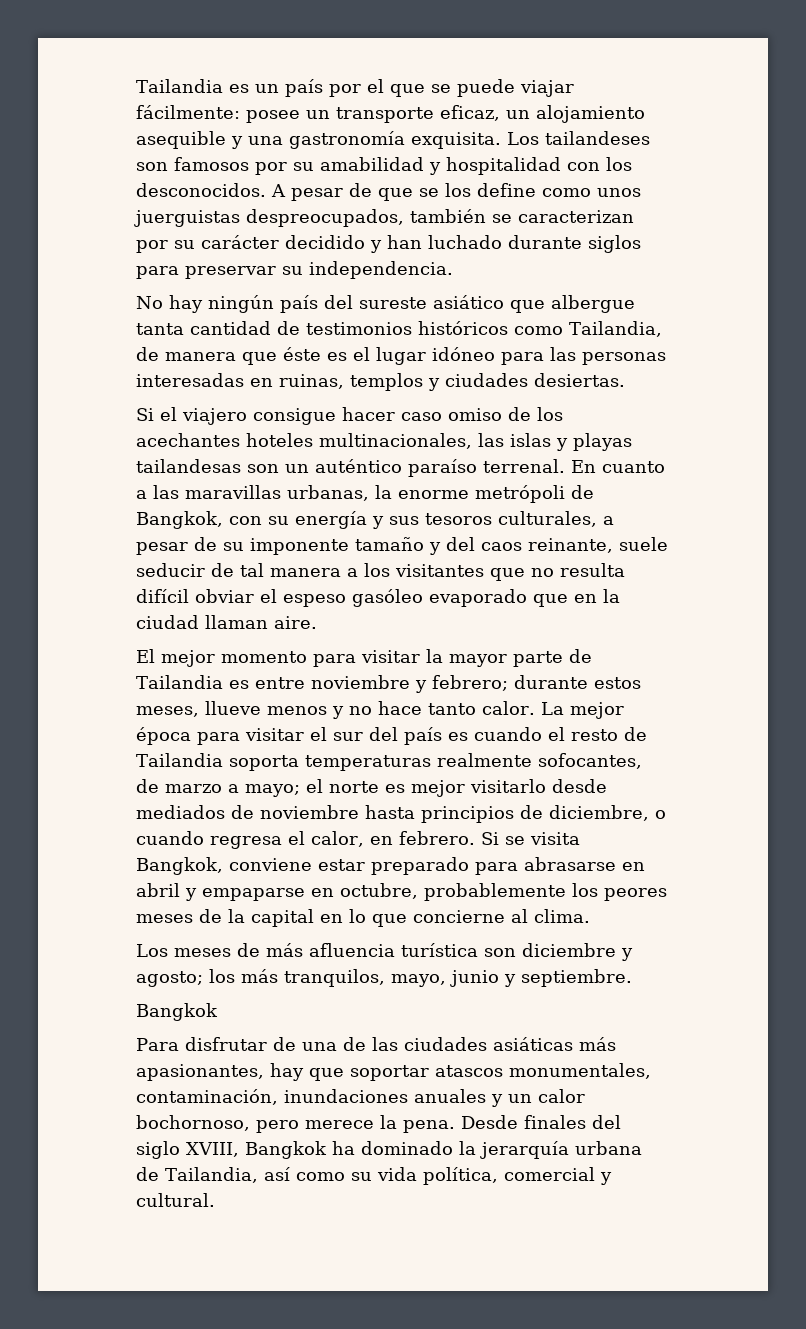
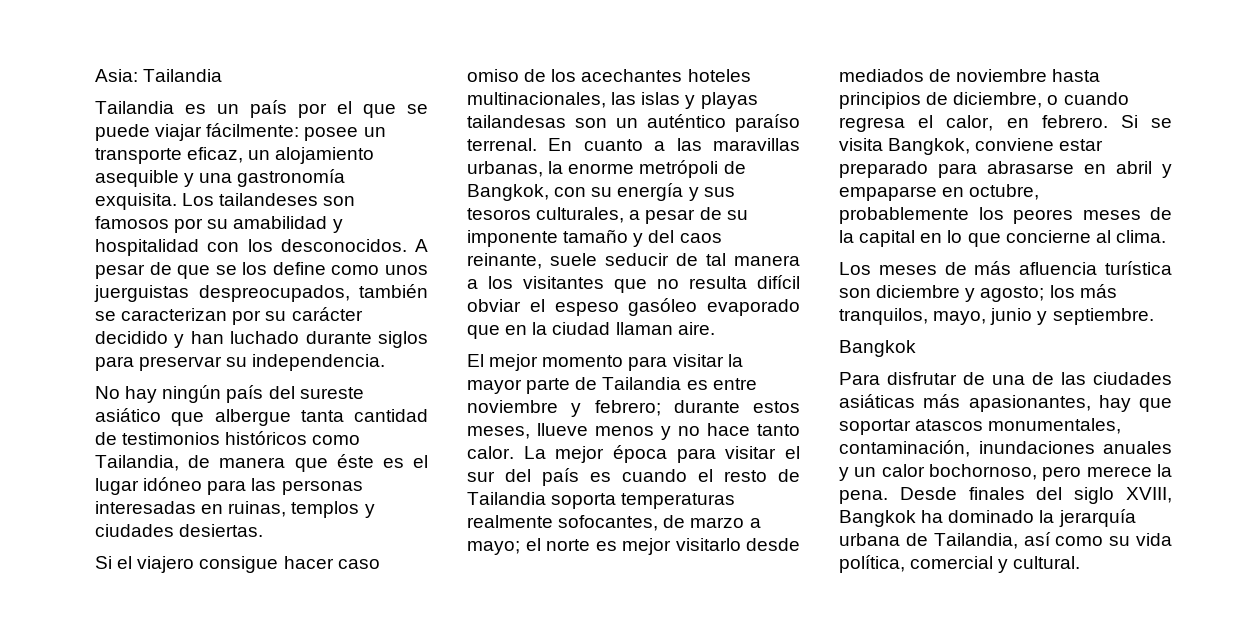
(136, 86) none -> [95,69,223,82] Asia: Tailandia //

